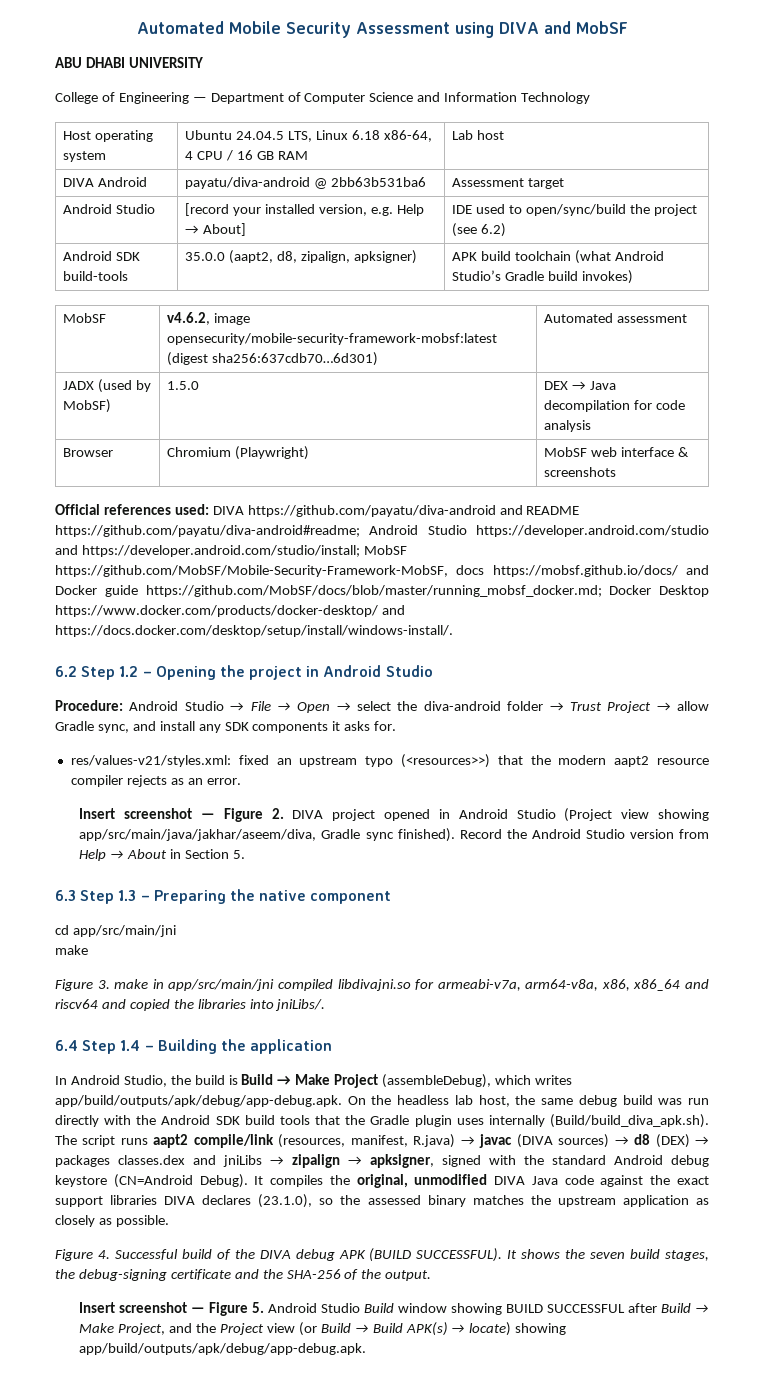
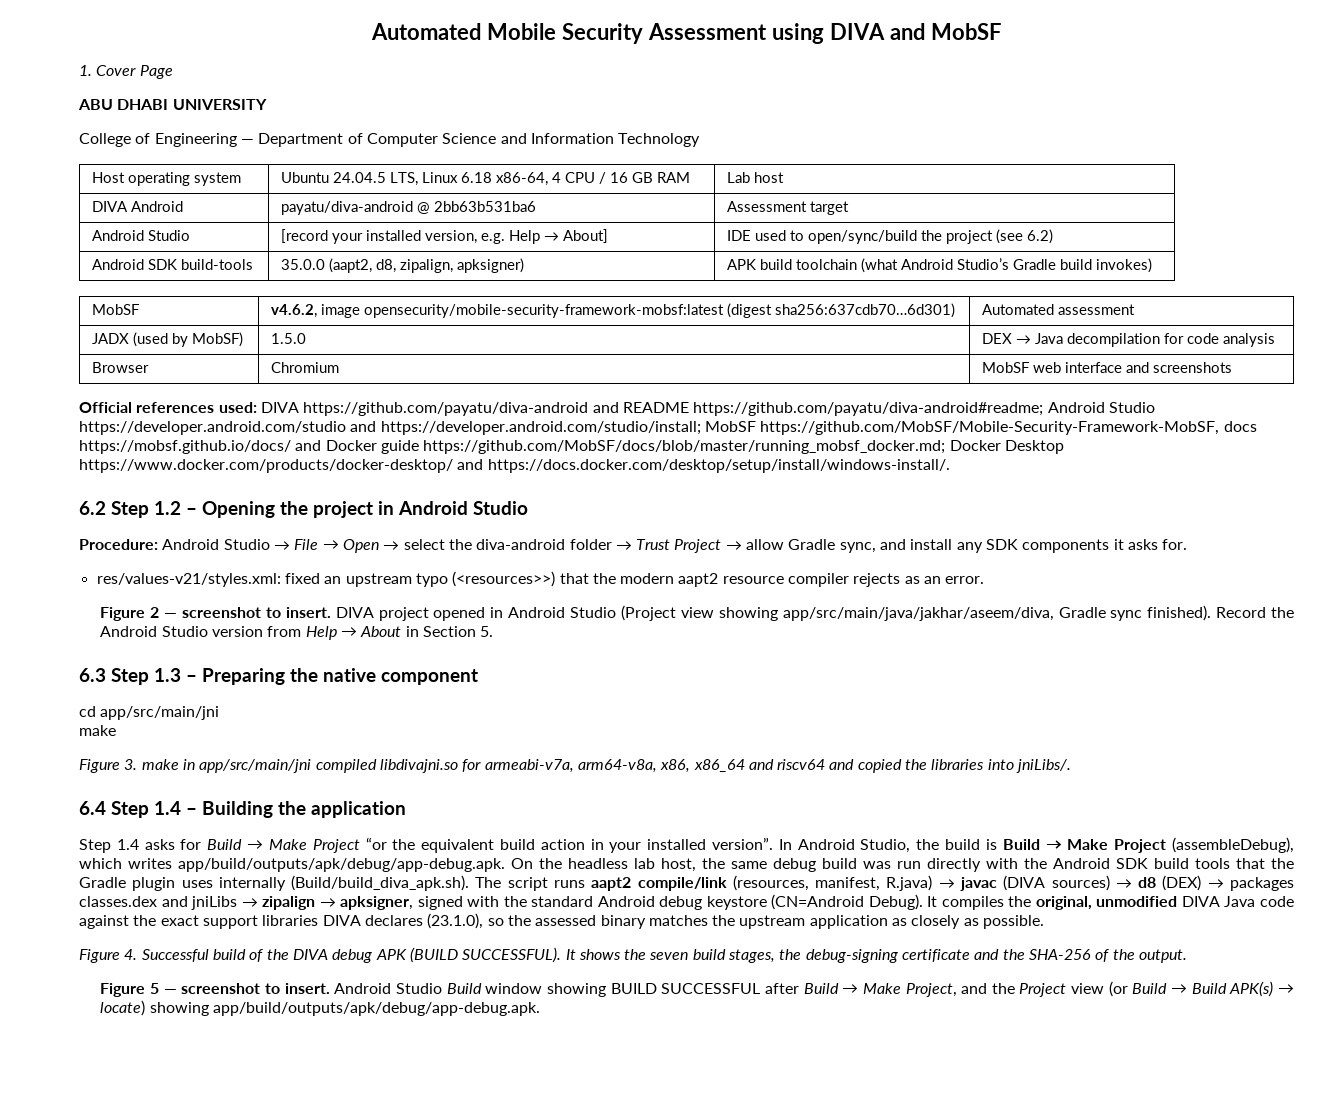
(628, 27) none -> [79,65,173,79] // 1. Cover Page
[235,446,310,460] (Playwright) -> (339, 367) none
[678,447,690,457] & -> [1125,362,1149,373] and
[79,808,284,822] Insert screenshot — Figure 2. -> [100,607,331,621] Figure 2 — screenshot to insert.
(333, 1046) none -> [79,837,774,853] Step 1.4 asks for Build → Make Project “or the equivalent build action in your installed version”.
[79,1302,265,1316] Insert screenshot — Figure 5. -> [100,983,330,997] Figure 5 — screenshot to insert.

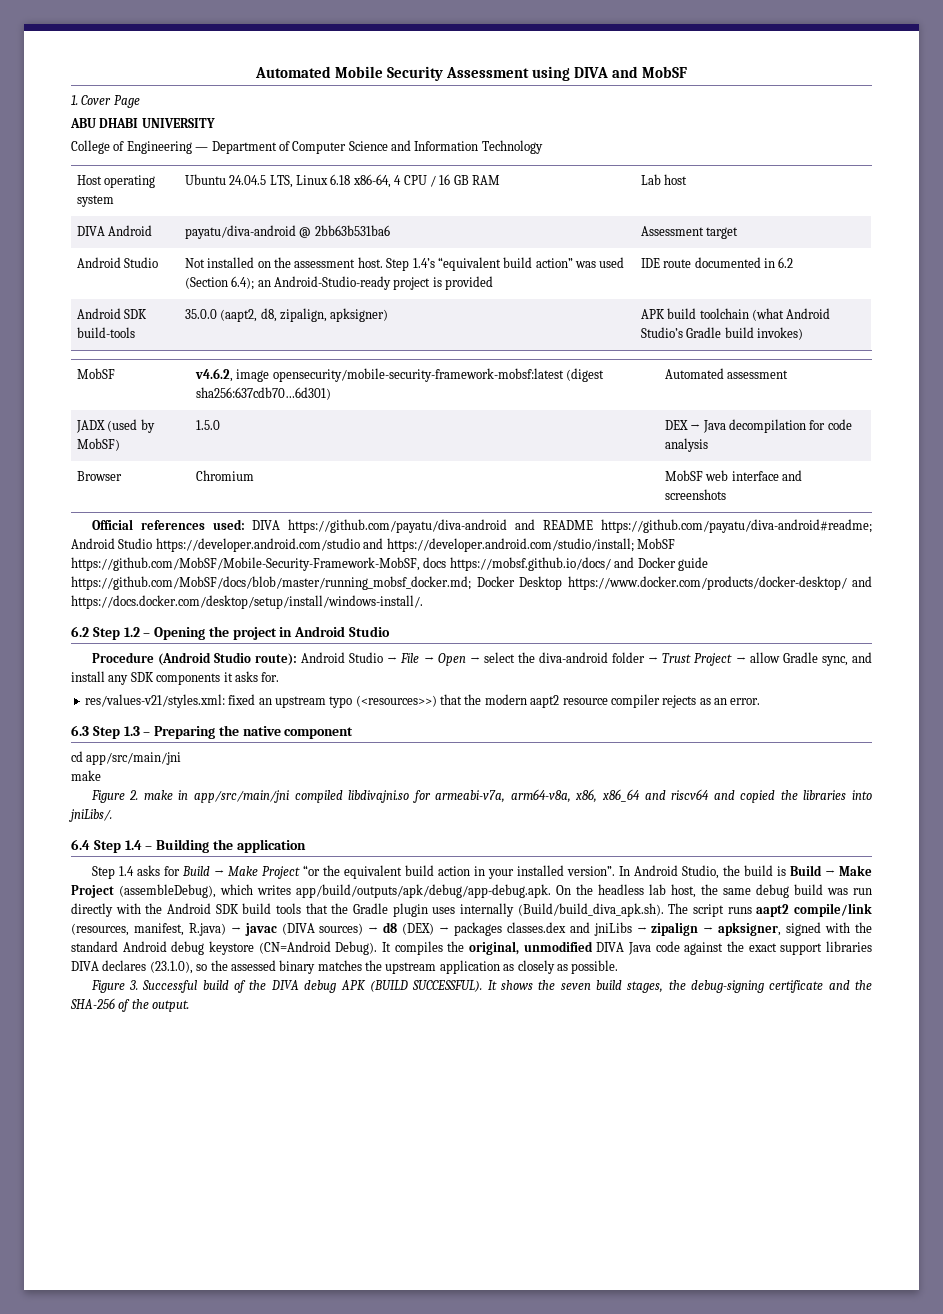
[280,229,608,244] [726,229,1053,244] [record your installed version, e.g. Help → About] | IDE used to open/sync/build the project (see 6.2) -> [184,257,625,271] [184,276,494,290] [640,257,794,268] Not installed on the assessment host. Step 1.4’s “equivalent build action” was used (Section 6.4); an Android-Studio-ready project is provided | IDE route documented in 6.2
[79,539,158,550] Procedure: -> [91,652,298,666] Procedure (Android Studio route):
[100,605,1295,621] [100,626,494,640] // Figure 2 — screenshot to insert. DIVA project opened in Android Studio (Project view showing app/src/main/java/jakhar/aseem/diva, Gradle sync finished). Record the Android Studio version from Help → About in Section 5. -> (761, 701) none
[124,759,138,770] 3. -> [129,790,139,800] 2.
[124,949,138,960] 4. -> [129,980,139,990] 3.
[100,981,1294,997] [100,1000,541,1016] // Figure 5 — screenshot to insert. Android Studio Build window showing BUILD SUCCESSFUL after Build → Make Project, and the Project view (or Build → Build APK(s) → locate) showing app/build/outputs/apk/debug/app-debug.apk. -> (190, 1006) none

